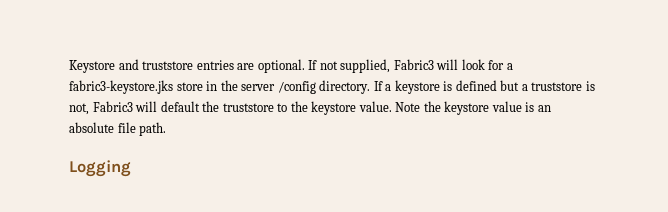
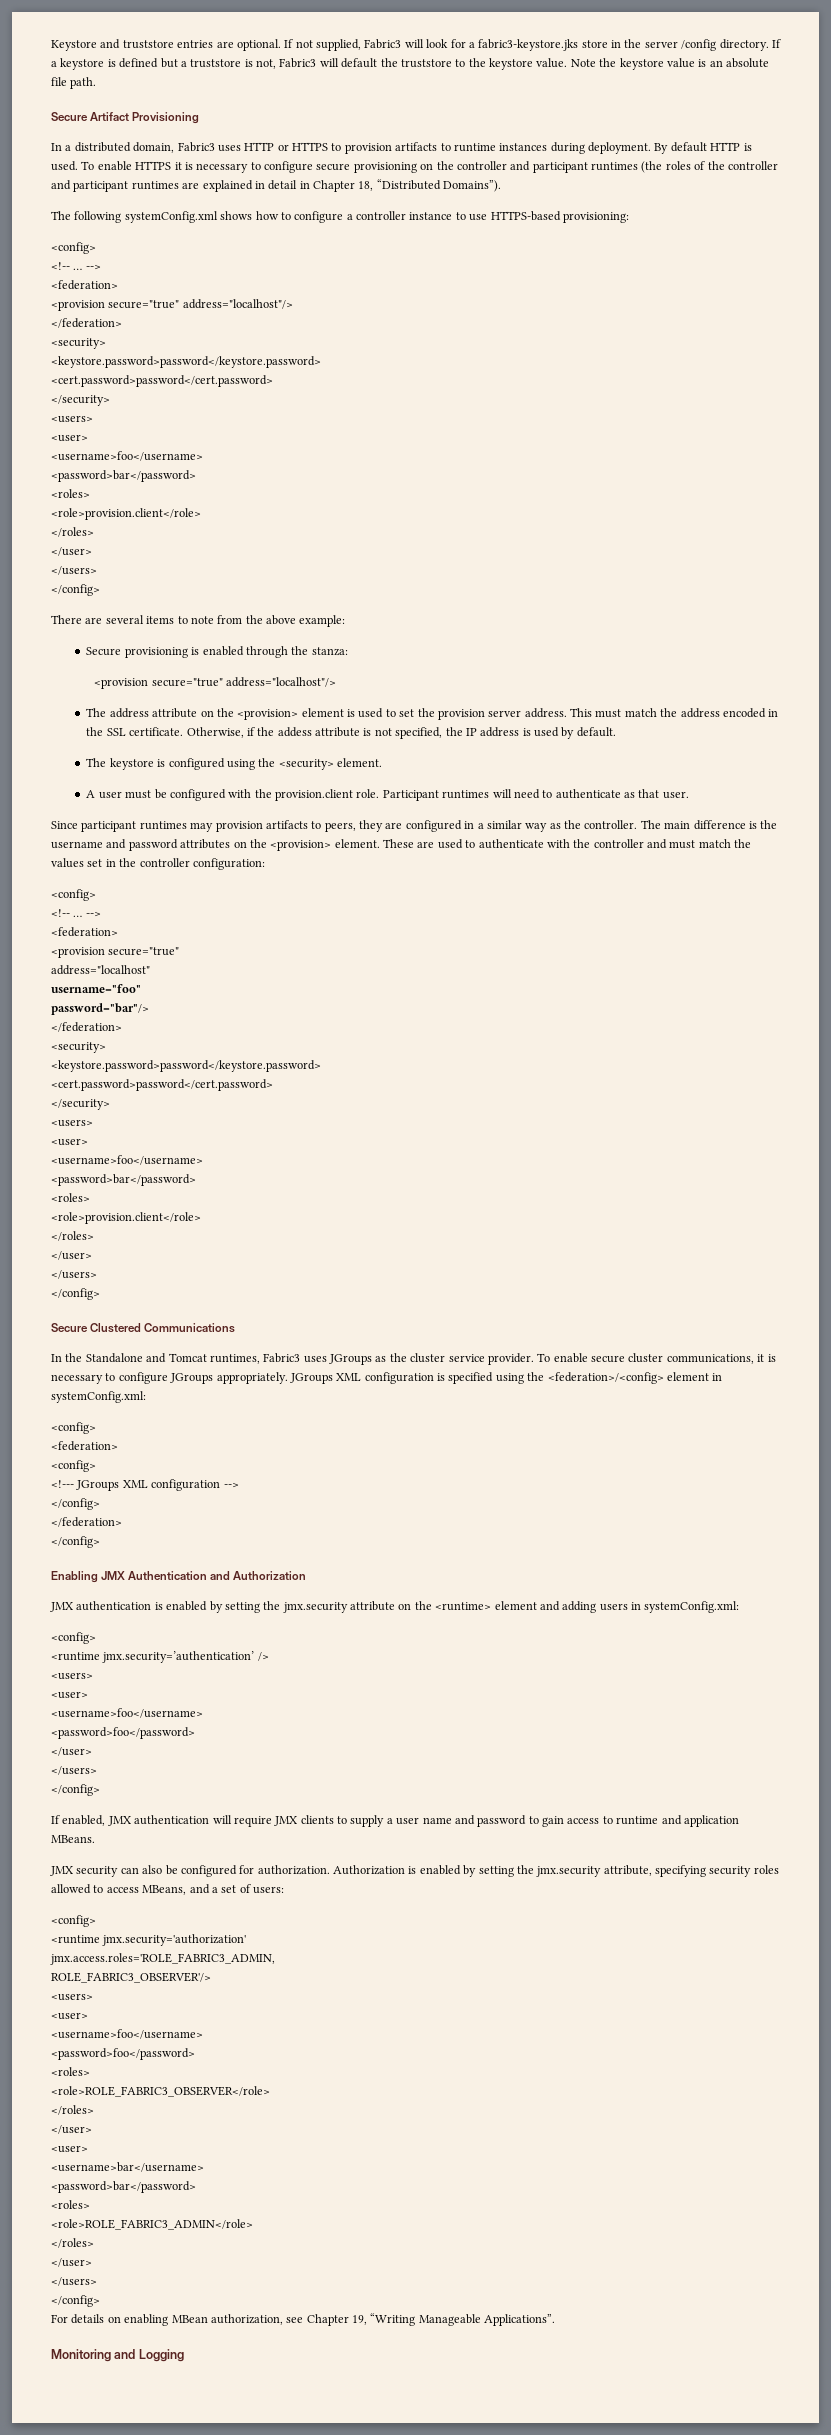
(167, 129) none -> [51,112,200,124] [51,142,752,154] [51,161,778,173] [51,179,502,192] [51,211,629,223] [51,242,96,254] [51,262,101,270] [51,280,118,290] [51,299,293,311] [51,318,122,328] [51,338,106,349] [51,356,321,368] [51,375,273,387] [51,395,110,406] [51,415,93,423] [51,434,88,442] [51,451,203,461] [51,470,196,482] [51,489,90,498] [51,508,201,520] [51,527,94,537] [51,547,92,556] [51,566,97,575] [51,584,100,596] [51,615,346,627] [86,646,348,658] [94,677,337,689] [86,708,779,720] [86,727,616,739] [86,758,383,770] [86,789,689,801] [51,820,778,832] [51,839,752,851] [51,858,265,870] [51,889,96,901] [51,909,101,917] [51,927,118,937] [51,947,180,958] [51,965,150,975] [51,984,141,993] [51,1003,149,1015] [51,1022,122,1032] [51,1042,106,1053] [51,1060,321,1072] [51,1079,273,1091] [51,1099,110,1110] [51,1119,93,1127] [51,1138,88,1146] [51,1155,203,1165] [51,1174,196,1186] [51,1193,90,1202] [51,1212,201,1224] [51,1231,94,1241] [51,1251,92,1260] [51,1270,97,1279] [51,1288,100,1300] [51,1323,236,1333] [51,1353,776,1365] [51,1372,723,1384] [51,1391,146,1403] [51,1422,96,1434] [51,1441,118,1451] [51,1460,96,1472] [51,1479,239,1491] [51,1498,100,1510] [51,1517,122,1527] [51,1536,100,1548] [51,1571,307,1583] [50,1601,740,1613] [51,1632,96,1644] [51,1651,269,1663] [51,1672,93,1680] [51,1691,88,1699] [51,1708,203,1718] [51,1727,195,1739] [51,1747,92,1756] [51,1766,97,1775] [51,1784,100,1796] [51,1815,739,1827] [51,1835,95,1843] [50,1865,779,1877] [51,1884,284,1895] [51,1915,96,1927] [51,1934,247,1946] [50,1953,275,1965] [51,1972,211,1983] [51,1993,93,2001] [51,2012,88,2020] [51,2029,203,2039] [51,2048,195,2060] [51,2067,90,2076] [51,2086,270,2097] [51,2105,94,2115] [51,2125,92,2134] [51,2145,88,2153] [51,2162,204,2172] [51,2181,196,2193] [51,2200,90,2209] [51,2219,253,2230] [51,2238,94,2248] [51,2258,92,2267] [51,2277,97,2286] [51,2295,100,2307] [51,2313,556,2326] [51,2349,136,2362] Secure Artifact Provisioning // In a distributed domain, Fabric3 uses HTTP or HTTPS to provision artifacts to runtime instances during deployment. By default HTTP is used. To enable HTTPS it is necessary to configure secure provisioning on the controller and participant runtimes (the roles of the controller and participant runtimes are explained in detail in Chapter 18, “Distributed Domains”). // The following systemConfig.xml shows how to configure a controller instance to use HTTPS-based provisioning: // <config> // <!-- … --> // <federation> // <provision secure="true" address="localhost"/> // </federation> // <security> // <keystore.password>password</keystore.password> // <cert.password>password</cert.password> // </security> // <users> // <user> // <username>foo</username> // <password>bar</password> // <roles> // <role>provision.client</role> // </roles> // </user> // </users> // </config> // There are several items to note from the above example: // Secure provisioning is enabled through the stanza: // <provision secure="true" address="localhost"/> // The address attribute on the <provision> element is used to set the provision server address. This must match the address encoded in the SSL certificate. Otherwise, if the addess attribute is not specified, the IP address is used by default. // The keystore is configured using the <security> element. // A user must be configured with the provision.client role. Participant runtimes will need to authenticate as that user. // Since participant runtimes may provision artifacts to peers, they are configured in a similar way as the controller. The main difference is the username and password attributes on the <provision> element. These are used to authenticate with the controller and must match the values set in the controller configuration: // <config> // <!-- … --> // <federation> // <provision secure="true" // address="localhost" // username="foo" // password="bar"/> // </federation> // <security> // <keystore.password>password</keystore.password> // <cert.password>password</cert.password> // </security> // <users> // <user> // <username>foo</username> // <password>bar</password> // <roles> // <role>provision.client</role> // </roles> // </user> // </users> // </config> // Secure Clustered Communications // In the Standalone and Tomcat runtimes, Fabric3 uses JGroups as the cluster service provider. To enable secure cluster communications, it is necessary to configure JGroups appropriately. JGroups XML configuration is specified using the <federation>/<config> element in systemConfig.xml: // <config> // <federation> // <config> // <!--- JGroups XML configuration --> // </config> // </federation> // </config> // Enabling JMX Authentication and Authorization // JMX authentication is enabled by setting the jmx.security attribute on the <runtime> element and adding users in systemConfig.xml: // <config> // <runtime jmx.security=’authentication’ /> // <users> // <user> // <username>foo</username> // <password>foo</password> // </user> // </users> // </config> // If enabled, JMX authentication will require JMX clients to supply a user name and password to gain access to runtime and application MBeans. // JMX security can also be configured for authorization. Authorization is enabled by setting the jmx.security attribute, specifying security roles allowed to access MBeans, and a set of users: // <config> // <runtime jmx.security='authorization' // jmx.access.roles='ROLE_FABRIC3_ADMIN, // ROLE_FABRIC3_OBSERVER'/> // <users> // <user> // <username>foo</username> // <password>foo</password> // <roles> // <role>ROLE_FABRIC3_OBSERVER</role> // </roles> // </user> // <user> // <username>bar</username> // <password>bar</password> // <roles> // <role>ROLE_FABRIC3_ADMIN</role> // </roles> // </user> // </users> // </config> // For details on enabling MBean authorization, see Chapter 19, “Writing Manageable Applications”. // Monitoring and

